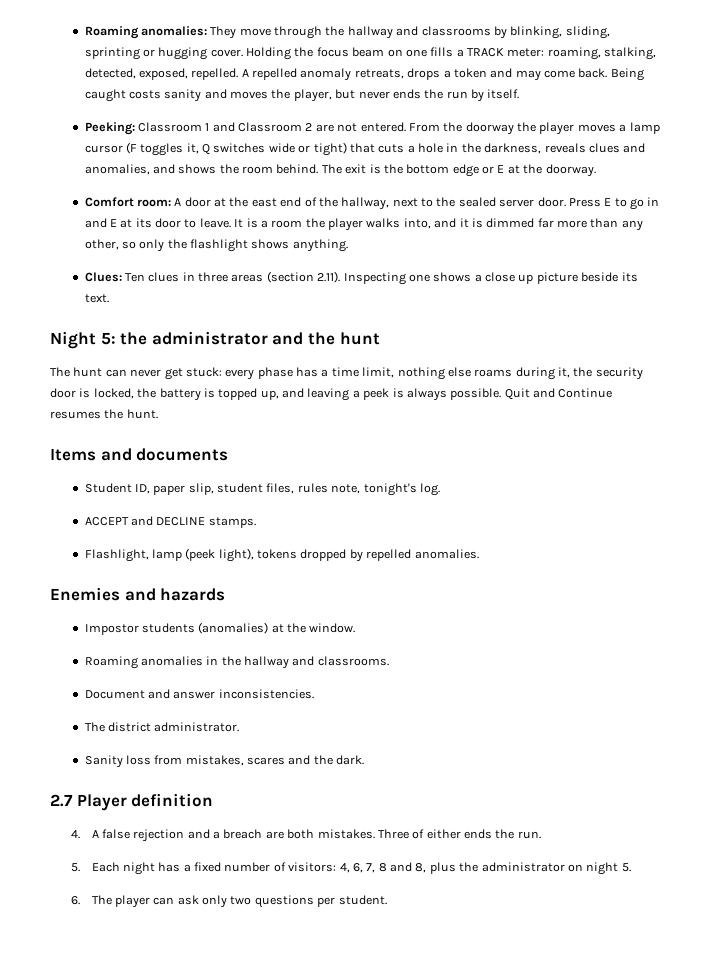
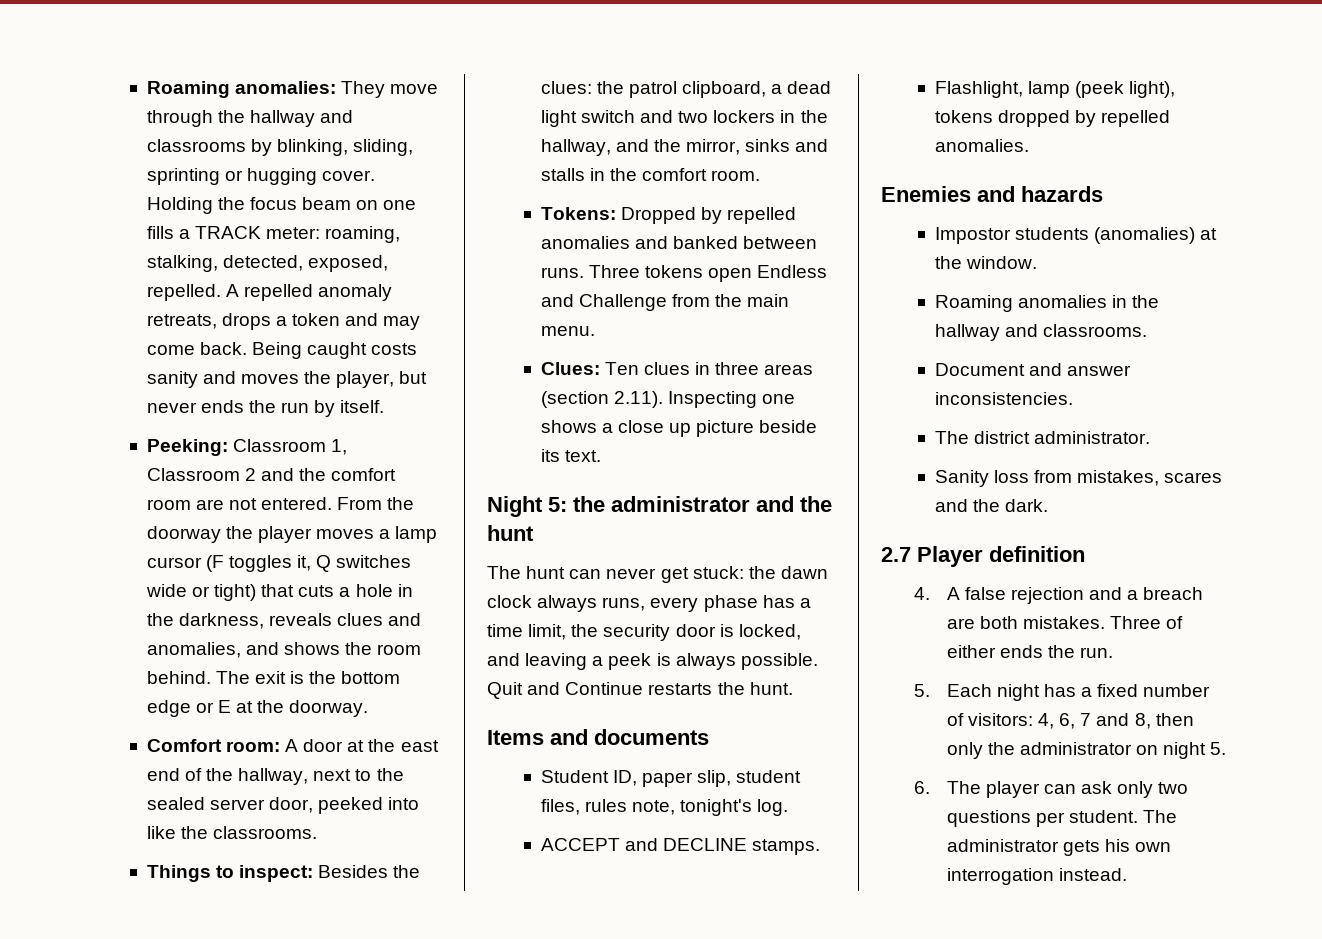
[205,122,313,132] 1 and Classroom 2 -> [331,439,348,455] [146,468,397,481] [146,499,191,510] 1, Classroom 2 and the comfort room
[537,197,660,210] [84,218,643,231] [84,239,348,252] door. Press E to go in and E at its door to leave. It is a room the player walks into, and it is dimmed far more than any other, so only the flashlight shows anything. -> [269,797,420,814] [146,826,318,839] [146,865,421,882] [540,81,832,98] [540,110,828,127] [540,139,829,156] [540,168,761,181] [540,207,797,224] [540,236,818,249] [540,265,828,282] [540,294,790,311] [540,326,595,336] door, peeked into like the classrooms. // Things to inspect: Besides the clues: the patrol clipboard, a dead light switch and two lockers in the hallway, and the mirror, sinks and stalls in the comfort room. // Tokens: Dropped by repelled anomalies and banked between runs. Three tokens open Endless and Challenge from the main menu.
(222, 372) none -> [748,566,828,579] [487,595,646,612] the dawn clock always runs,
[397,367,570,380] nothing else roams during it, -> (567, 632) none
[137,388,279,401] the battery is topped up, -> (801, 632) none
[50,411,101,419] resumes -> [648,683,713,695] restarts
[366,862,456,874] 7, 8 and 8, plus -> [1080,713,1194,729] [946,742,983,759] 7 and 8, then only
(387, 900) none -> [1143,810,1178,823] [946,839,1172,856] [946,868,1127,885] The administrator gets his own interrogation instead.

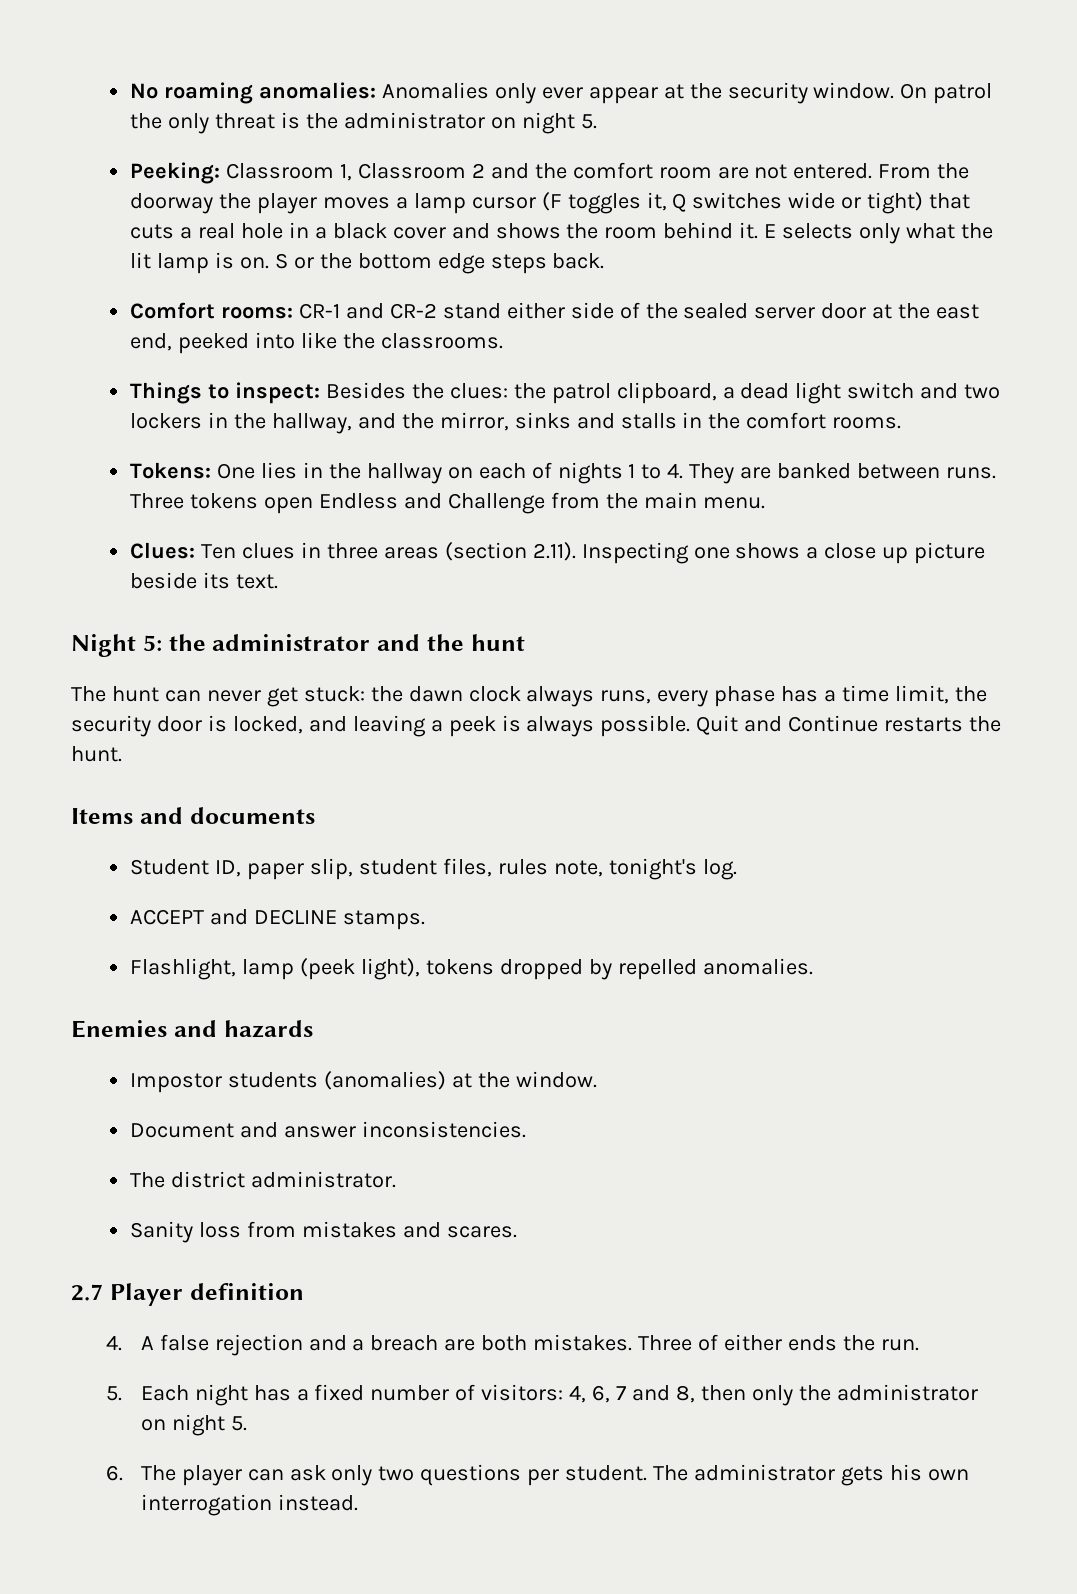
[146,81,439,98] [146,110,354,127] [146,139,414,156] [146,168,376,185] [146,197,417,214] [146,226,401,243] [146,255,389,272] [146,284,393,301] [146,313,421,330] [146,342,418,359] [146,371,428,388] [146,400,385,417] Roaming anomalies: They move through the hallway and classrooms by blinking, sliding, sprinting or hugging cover. Holding the focus beam on one fills a TRACK meter: roaming, stalking, detected, exposed, repelled. A repelled anomaly retreats, drops a token and may come back. Being caught costs sanity and moves the player, but never ends the run by itself. -> [130,82,993,104] [130,112,597,134] No roaming anomalies: Anomalies only ever appear at the security window. On patrol the only threat is the administrator on night 5.
(351, 592) none -> [197,223,235,239] real
[146,613,422,629] [146,642,422,658] [146,671,401,684] [146,700,369,717] [146,739,439,752] [146,768,404,785] [146,797,314,813] the darkness, reveals clues and anomalies, and shows the room behind. The exit is the bottom edge or E at the doorway. // Comfort room: A door at the east end of the hallway, next to the sealed server door, -> [314,222,993,244] [130,252,605,274] [130,302,980,319] [130,333,173,351] a black cover and shows the room behind it. E selects only what the lit lamp is on. S or the bottom edge steps back. // Comfort rooms: CR-1 and CR-2 stand either side of the sealed server door at the east end,
[711,170,761,181] room. -> [832,417,902,429] rooms.
[620,207,797,224] [540,236,668,249] Dropped by repelled anomalies and -> [216,462,772,484] One lies in the hallway on each of nights 1 to 4. They are
[934,295,1160,312] [934,324,1148,341] // Roaming anomalies in the hallway and classrooms. -> (597, 1079) none
[1077,470,1223,486] [934,499,1049,512] mistakes, scares and the dark. -> [301,1221,517,1238] mistakes and scares.

